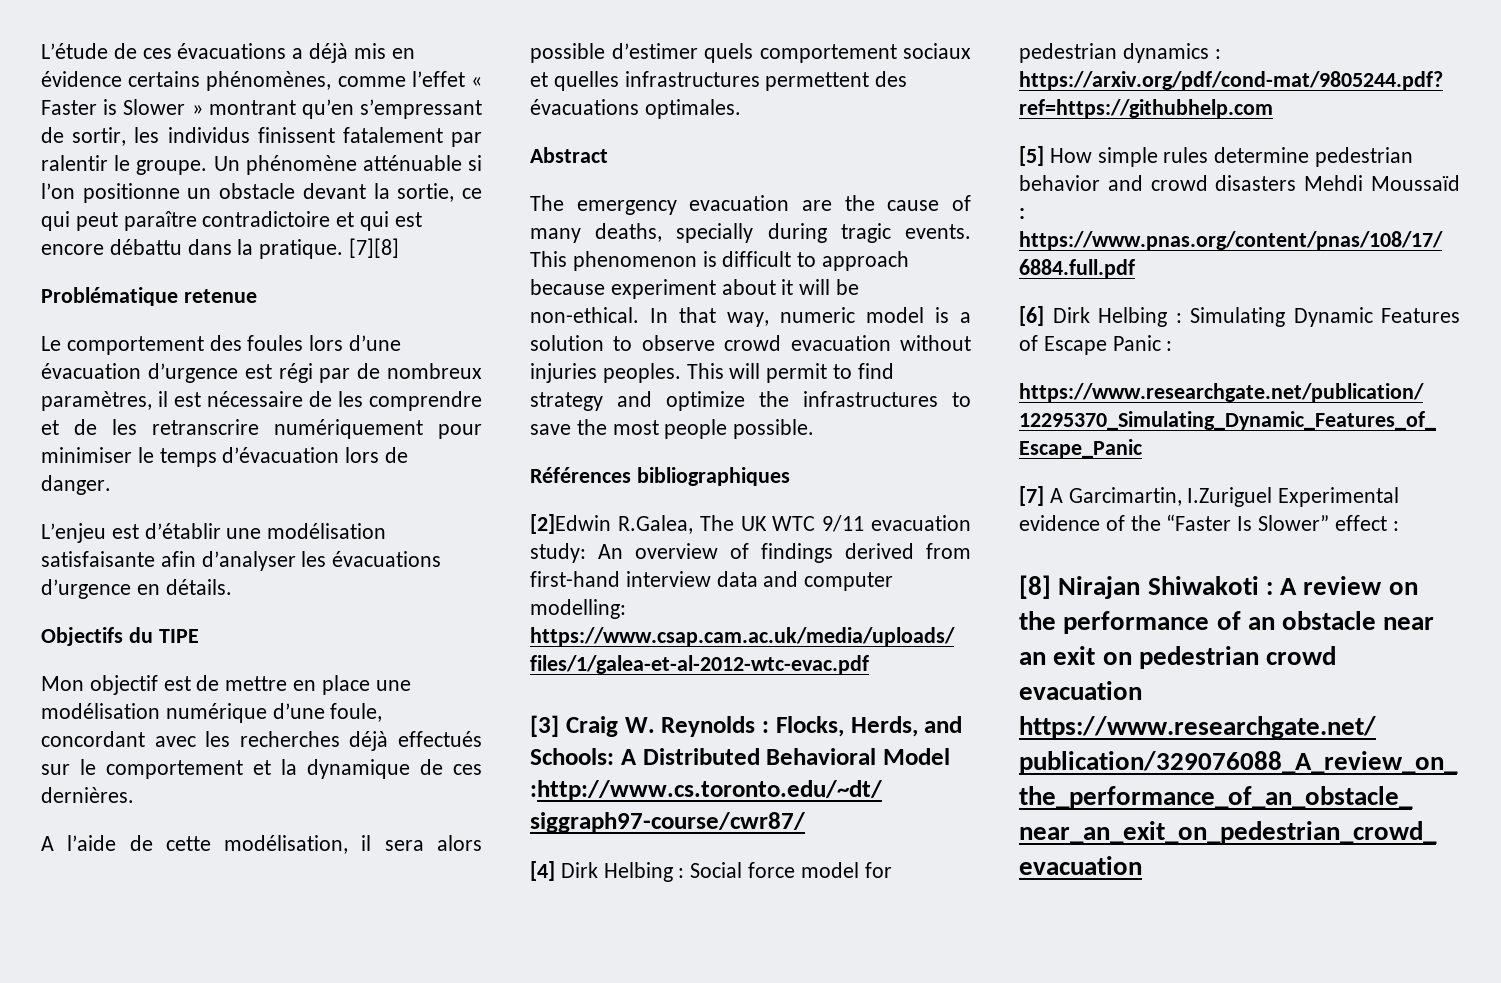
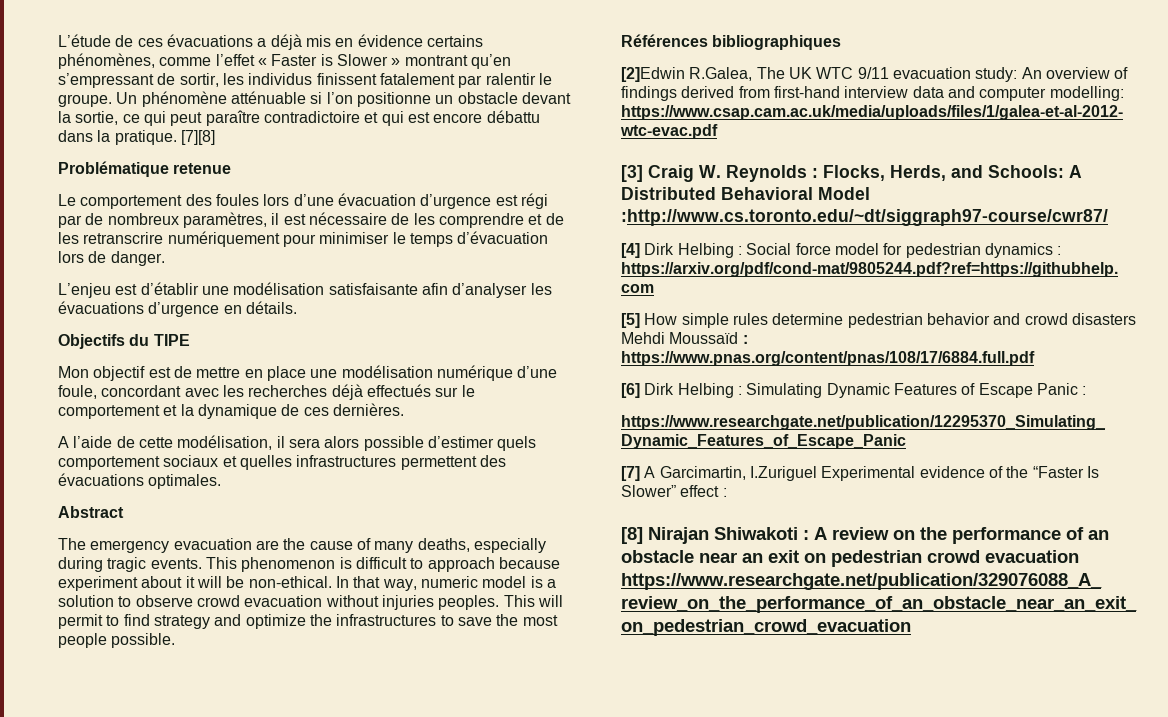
[676,223,754,243] specially -> [473,538,546,553] especially

